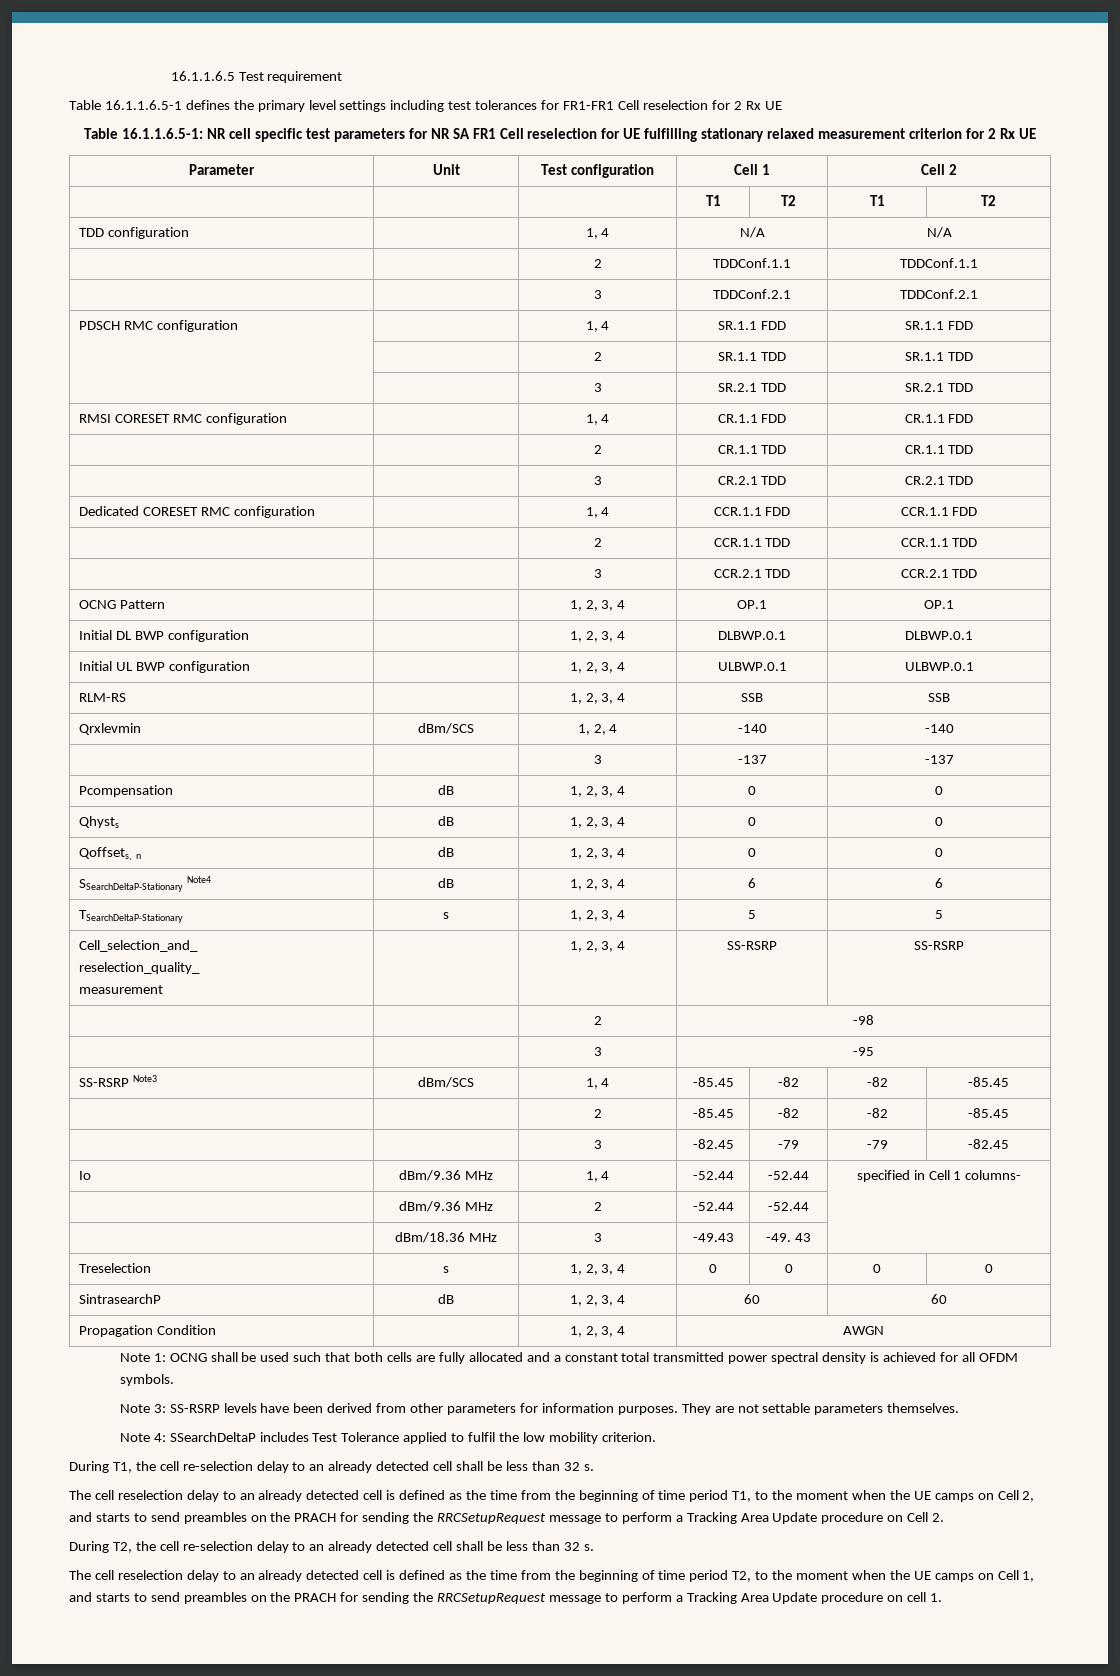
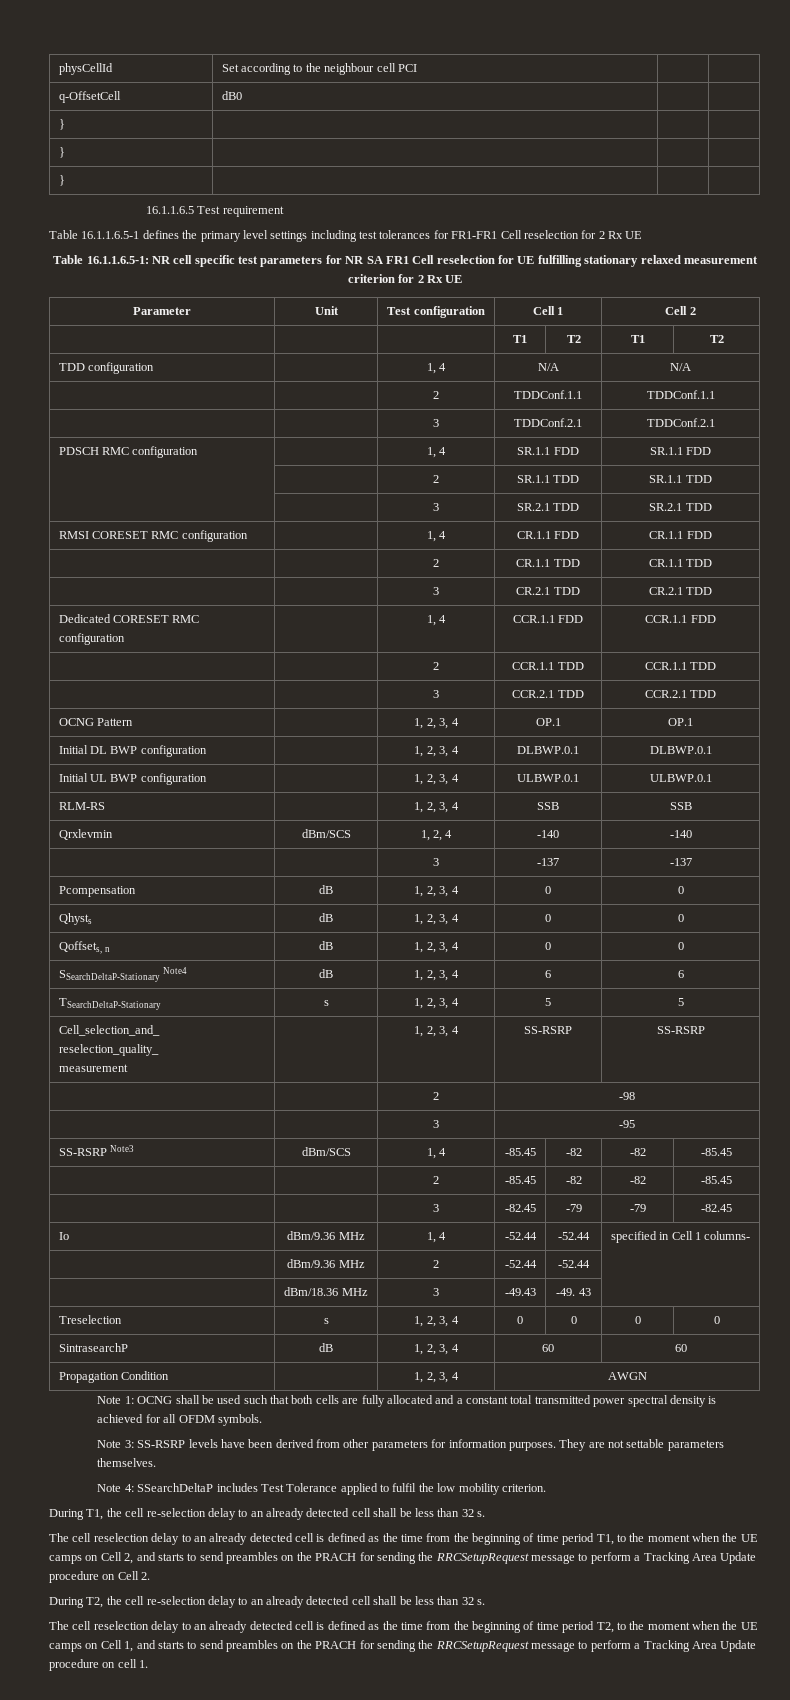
(170, 76) none -> [58,63,113,75] [221,63,417,75] [58,91,121,103] [221,91,242,100] [58,119,65,130] [58,147,65,158] [58,175,65,186] physCellId | Set according to the neighbour cell PCI | | // q-OffsetCell | dB0 | | // } | | | // } | | | // } | | | //

